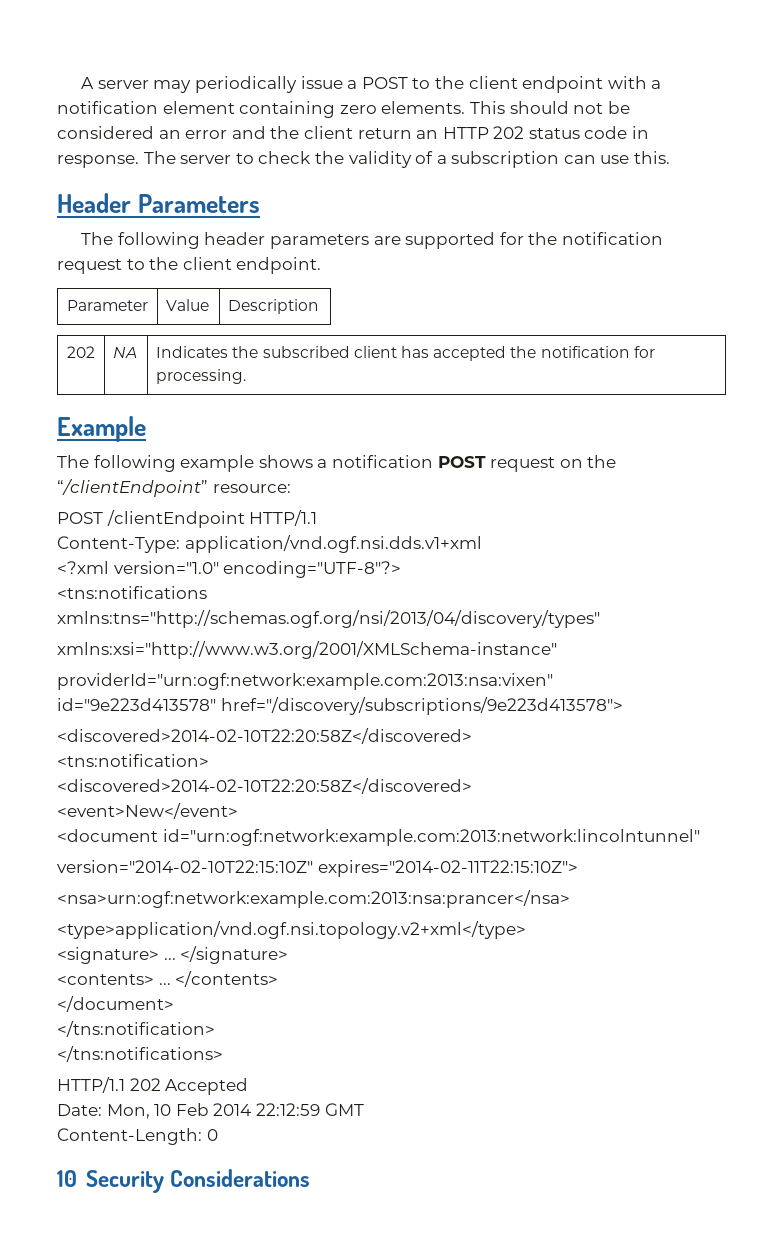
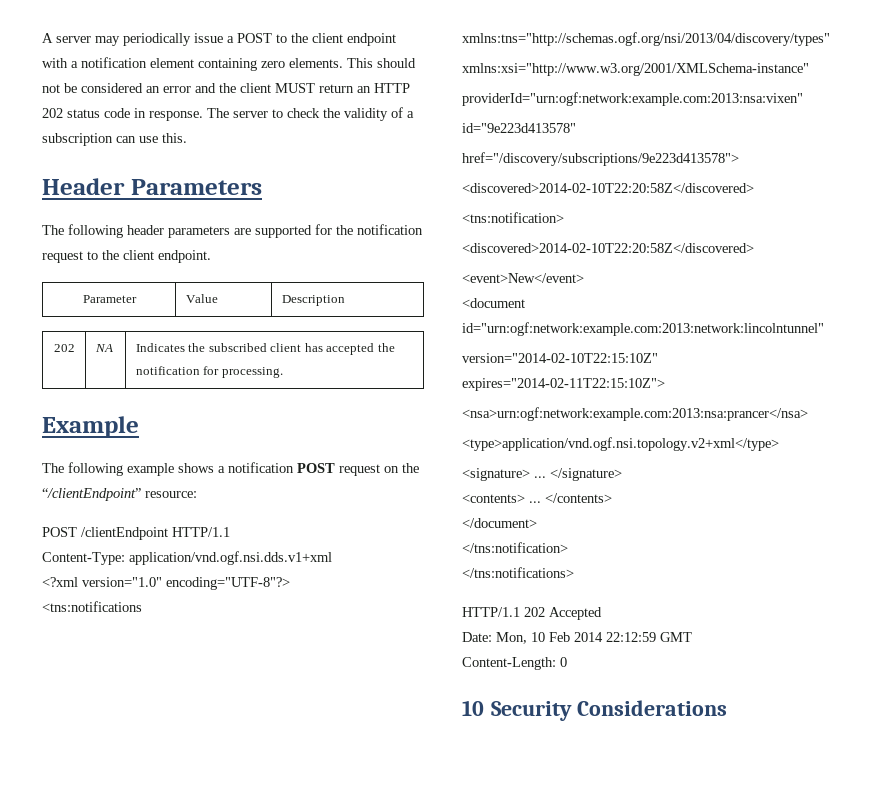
(353, 132) none -> [275,83,315,93] MUST
(216, 704) none -> (576, 128) //

